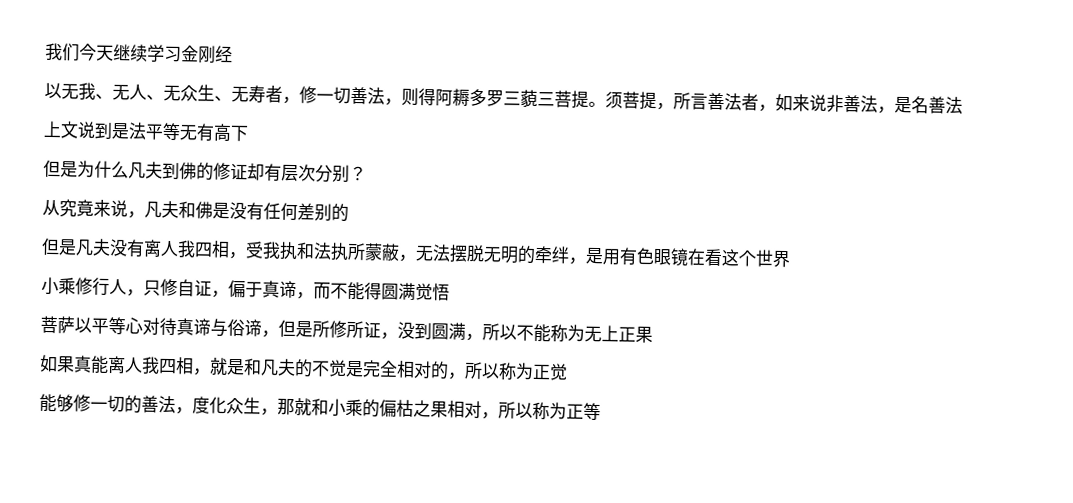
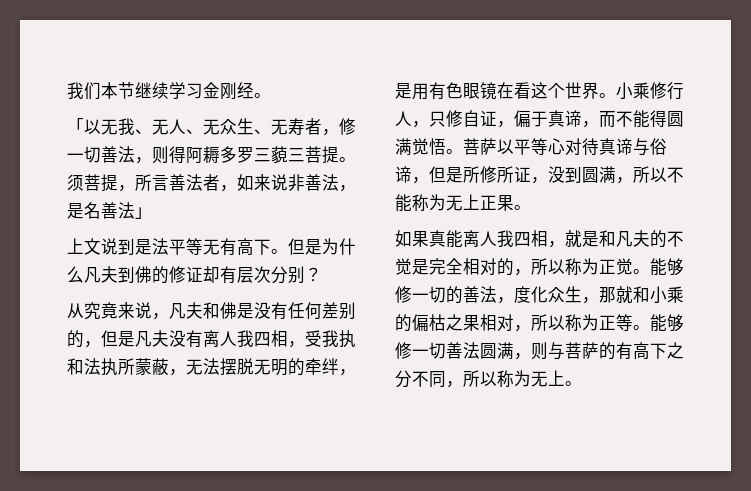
[79,43,114,62] 今天 -> [101,82,135,99] 本节
(233, 54) // -> [254,93,271,98] [67,118,84,133] 。 // 「
(963, 105) none -> [135,207,152,219] 」
(249, 133) // -> [271,249,288,254] 。
(349, 212) // -> [84,341,101,348] ，
(791, 258) // -> [599,93,616,98] 。
(450, 292) // -> [446,149,463,154] 。
(653, 334) none -> [514,205,531,210] 。
(568, 372) // -> [633,269,650,274] 。
(601, 411) none -> [633,314,684,332] [395,342,684,360] [395,370,582,388] 。能够修一切善法圆满，则与菩萨的有高下之分不同，所以称为无上。

